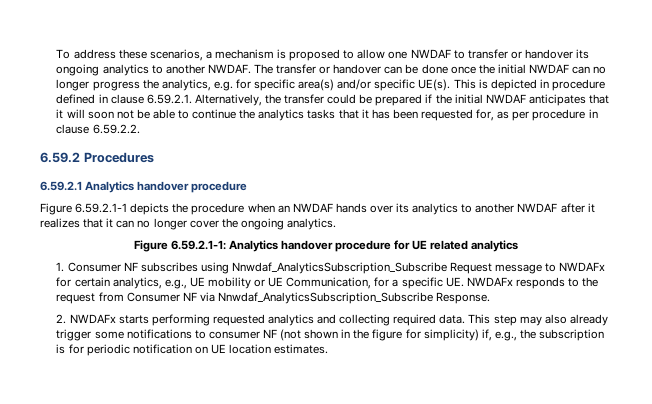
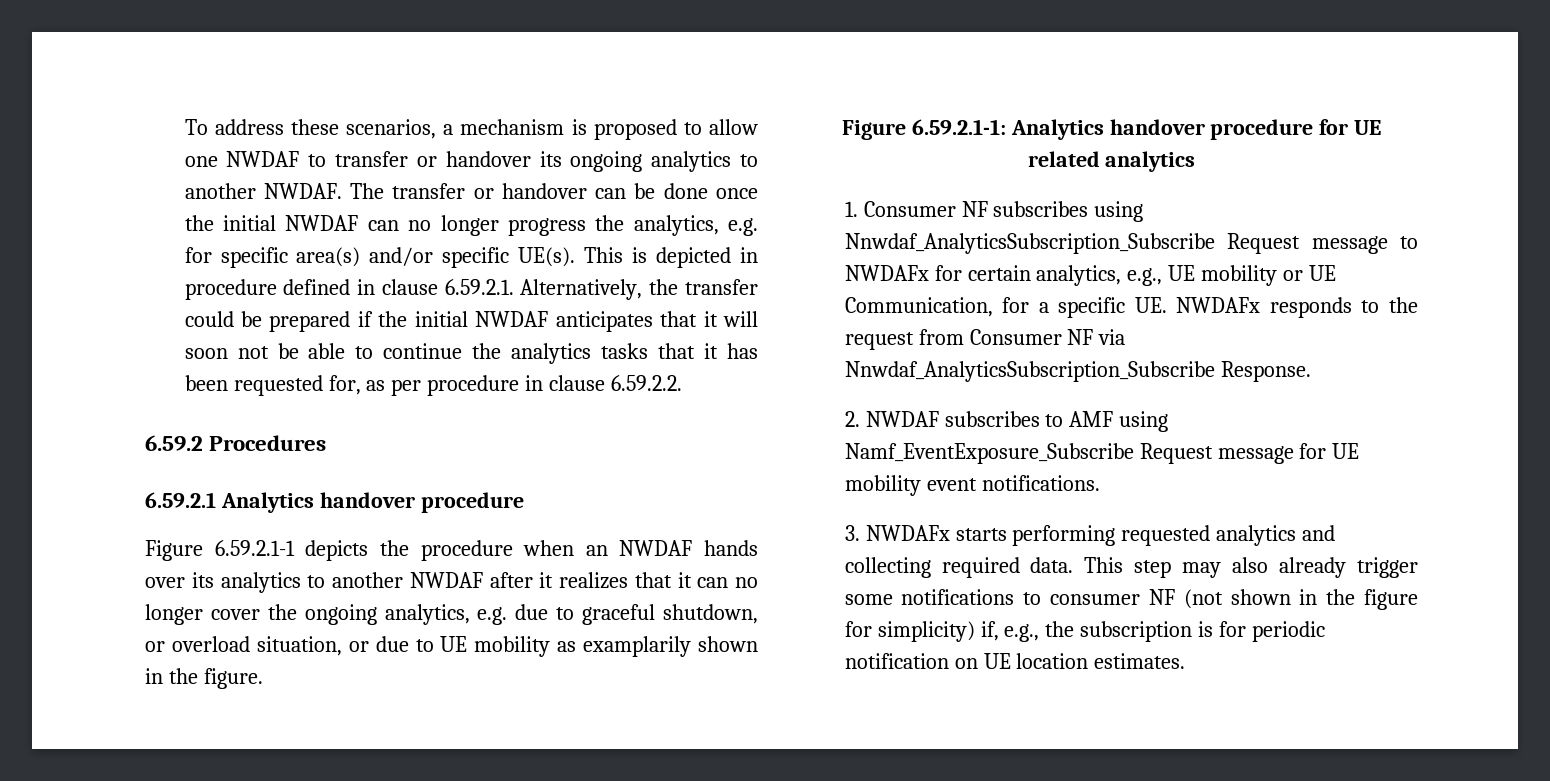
[286,218,336,230] analytics. -> [384,604,759,625] [145,636,758,657] [145,668,263,689] analytics, e.g. due to graceful shutdown, or overload situation, or due to UE mobility as examplarily shown in the figure.
(67, 319) none -> [865,411,1169,432] [844,443,1360,464] [844,475,1100,496] [844,525,860,541] NWDAF subscribes to AMF using Namf_EventExposure_Subscribe Request message for UE mobility event notifications. // 3.

